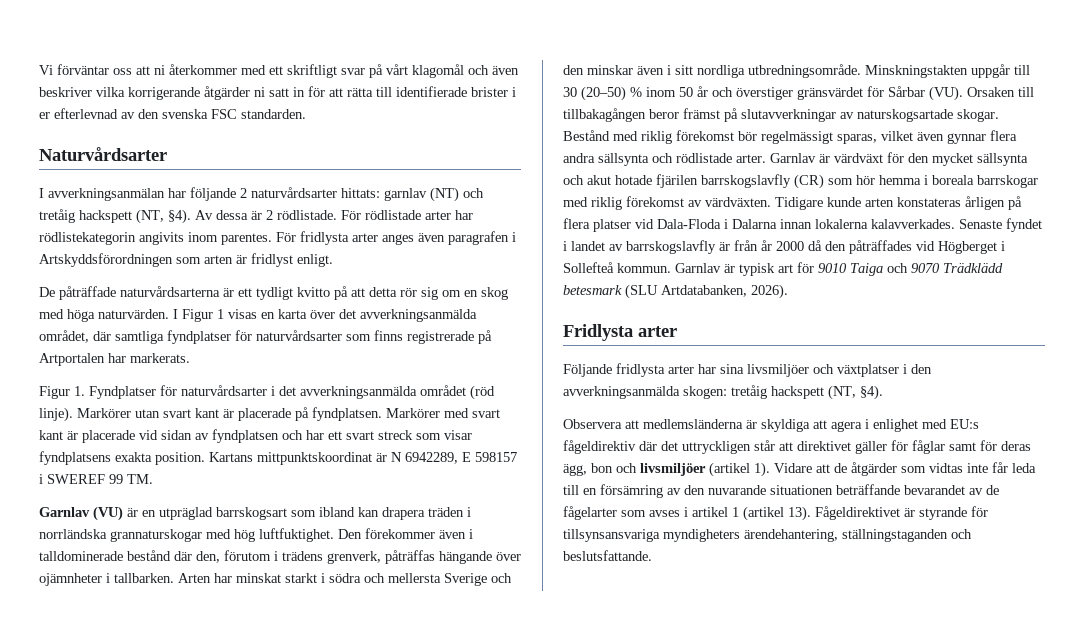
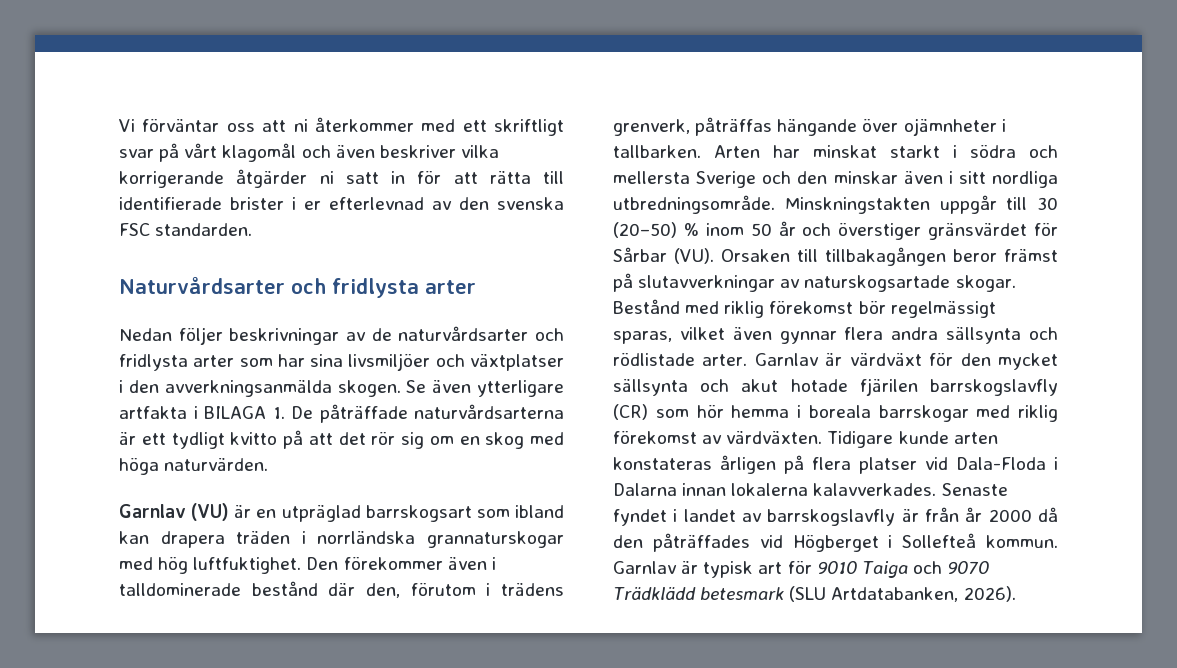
[39,187,484,202] [39,209,473,224] [39,231,516,245] [39,253,333,267] // I avverkningsanmälan har följande 2 naturvårdsarter hittats: garnlav (NT) och tretåig hackspett (NT, §4). Av dessa är 2 rödlistade. För rödlistade arter har rödlistekategorin angivits inom parentes. För fridlysta arter anges även paragrafen i Artskyddsförordningen som arten är fridlyst enligt. // -> [291,278,476,298] [119,326,565,345] [119,353,564,371] [119,380,564,397] [119,406,285,419] och fridlysta arter // Nedan följer beskrivningar av de naturvårdsarter och fridlysta arter som har sina livsmiljöer och växtplatser i den avverkningsanmälda skogen. Se även ytterligare artfakta i BILAGA 1.
[369,287,397,297] detta -> [338,432,366,445] det
[173,309,477,322] [39,330,492,344] [39,353,190,366] [39,385,495,400] [39,407,500,422] [39,429,472,443] [39,451,517,465] [39,474,153,484] I Figur 1 visas en karta över det avverkningsanmälda området, där samtliga fyndplatser för naturvårdsarter som finns registrerade på Artportalen har markerats. // Figur 1. Fyndplatser för naturvårdsarter i det avverkningsanmälda området (röd linje). Markörer utan svart kant är placerade på fyndplatsen. Markörer med svart kant är placerade vid sidan av fyndplatsen och har ett svart streck som visar fyndplatsens exakta position. Kartans mittpunktskoordinat är N 6942289, E 598157 i SWEREF 99 TM. -> (269, 464) none
[563,324,677,341] [563,363,932,377] [563,385,883,400] [563,419,979,432] [563,440,1031,454] [563,462,1036,477] [563,484,999,498] [563,506,988,521] [563,529,972,542] [563,550,652,561] // Fridlysta arter // Följande fridlysta arter har sina livsmiljöer och växtplatser i den avverkningsanmälda skogen: tretåig hackspett (NT, §4). // Observera att medlemsländerna är skyldiga att agera i enlighet med EU:s fågeldirektiv där det uttryckligen står att direktivet gäller för fåglar samt för deras ägg, bon och livsmiljöer (artikel 1). Vidare att de åtgärder som vidtas inte får leda till en försämring av den nuvarande situationen beträffande bevarandet av de fågelarter som avses i artikel 1 (artikel 13). Fågeldirektivet är styrande för tillsynsansvariga myndigheters ärendehantering, ställningstaganden och beslutsfattande. -> (1016, 594) none

